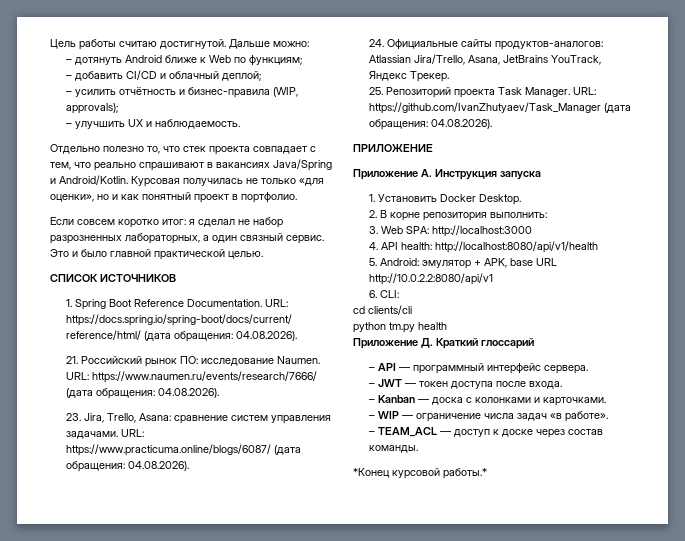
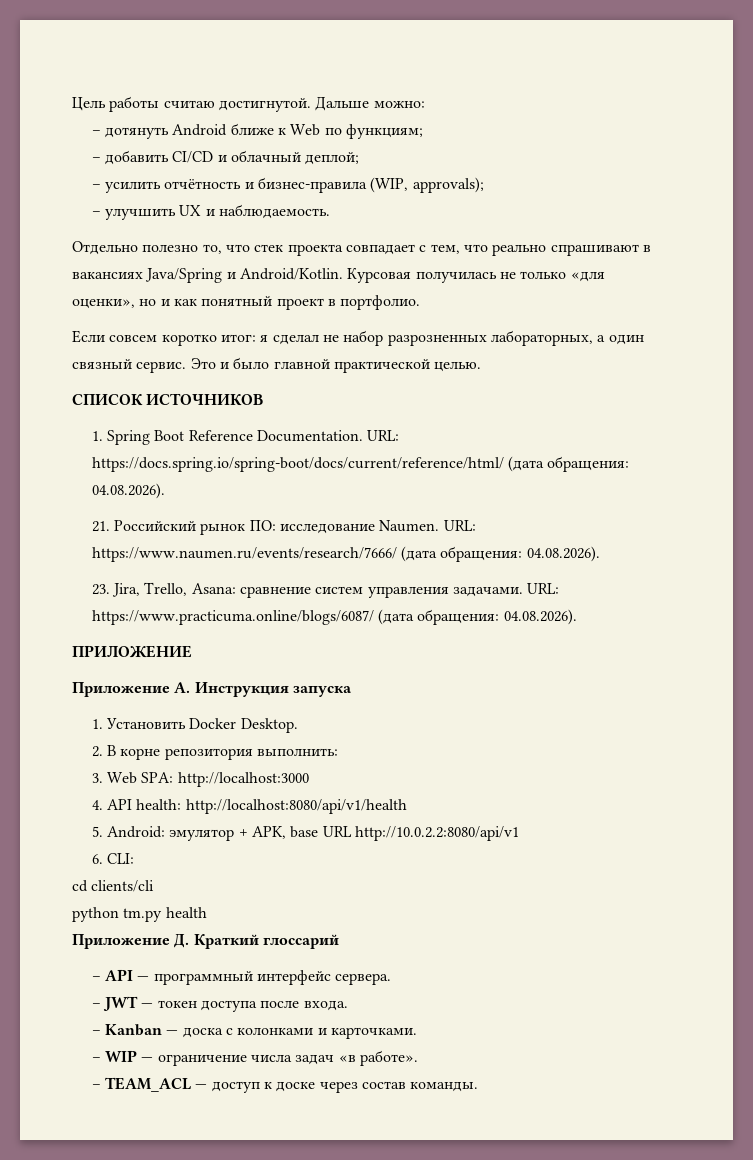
[369,39,604,50] [369,54,602,65] [369,71,450,82] [369,87,597,98] [369,102,632,114] [369,119,493,130] // 24. Официальные сайты продуктов-аналогов: Atlassian Jira/Trello, Asana, JetBrains YouTrack, Яндекс Трекер. // 25. Репозиторий проекта Task Manager. URL: https://github.com/IvanZhutyaev/Task_Manager (дата обращения: 04.08.2026). -> (577, 617) none
[353,468,487,479] // *Конец курсовой работы.* -> (479, 1086) none

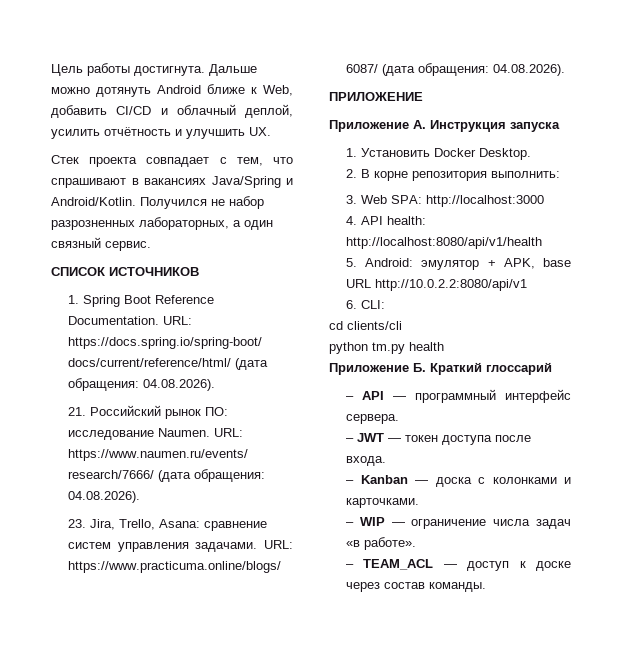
[163,96,425,112] [91,123,423,139] [91,157,101,162] считаю достигнутой. Дальше можно: // – дотянуть Android ближе к Web по функциям; // – -> [134,64,257,76] [51,84,293,97] достигнута. Дальше можно дотянуть Android ближе к Web,
[305,152,360,165] [91,184,101,189] деплой; // – -> [245,104,293,118] деплой,
[257,177,484,193] [91,204,330,220] [72,241,284,255] бизнес-правила (WIP, approvals); // – улучшить UX и наблюдаемость. // Отдельно полезно то, что стек -> [186,127,271,139] [51,155,79,164] улучшить UX. // Стек
[492,244,547,256] реально -> (293, 160) none
[347,268,605,283] [72,295,421,310] [72,330,319,346] Курсовая получилась не только «для оценки», но и как понятный проект в портфолио. // Если совсем коротко итог: я сделал -> [140,197,207,209] Получился
[190,357,482,373] Это и было главной практической целью. -> (151, 246) none
[174,934,190,948] Д. -> [413,363,426,372] Б.

